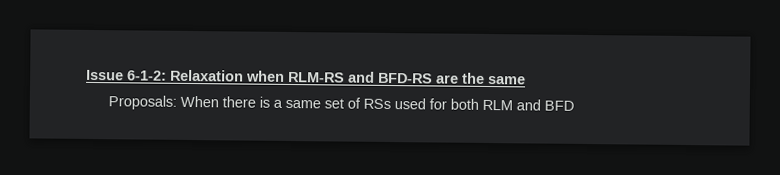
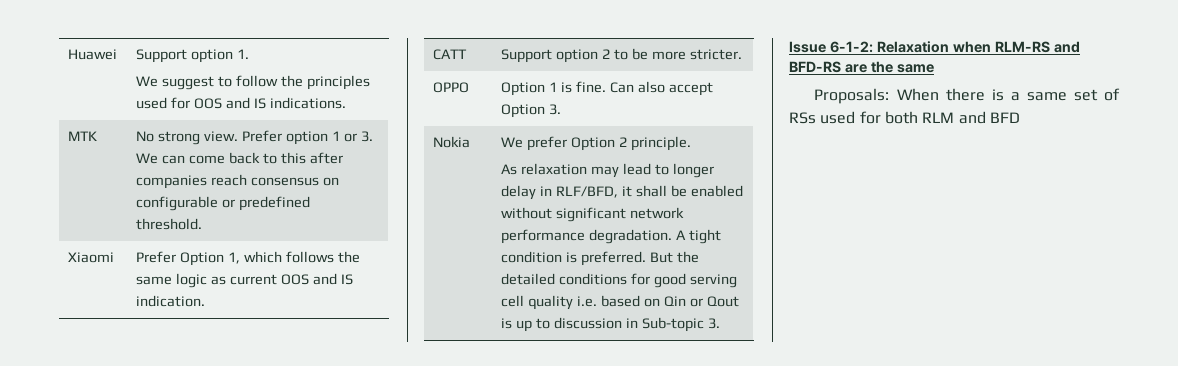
(86, 75) none -> [68,49,118,60] [136,49,250,63] [136,75,371,90] [136,97,347,109] [68,131,98,141] [136,130,373,145] [136,152,343,164] [136,174,340,189] [136,196,311,211] [136,218,203,230] [68,252,115,263] [136,251,361,266] [136,273,353,288] [136,295,206,307] [433,49,468,60] [501,48,742,63] [433,82,470,93] [501,81,713,96] [501,104,562,118] [433,136,471,148] [501,136,692,151] [501,163,715,178] [501,185,743,200] [501,207,685,222] [501,229,722,244] [501,251,700,266] [501,273,738,288] [501,295,739,310] [501,317,720,332] Huawei | Support option 1. // We suggest to follow the principles used for OOS and IS indications. // MTK | No strong view. Prefer option 1 or 3. We can come back to this after companies reach consensus on configurable or predefined threshold. // Xiaomi | Prefer Option 1, which follows the same logic as current OOS and IS indication. // CATT | Support option 2 to be more stricter. // OPPO | Option 1 is fine. Can also accept Option 3. // Nokia | We prefer Option 2 principle. // As relaxation may lead to longer delay in RLF/BFD, it shall be enabled without significant network performance degradation. A tight condition is preferred. But the detailed conditions for good serving cell quality i.e. based on Qin or Qout is up to discussion in Sub-topic 3. //

